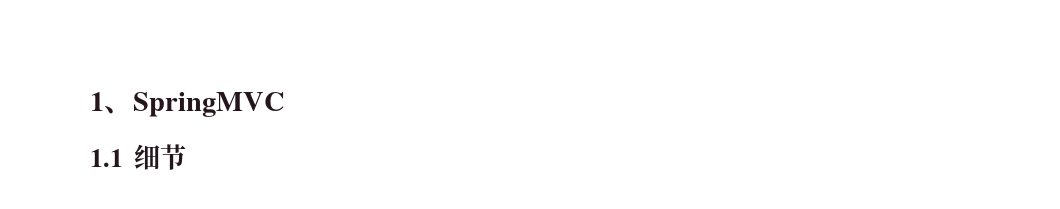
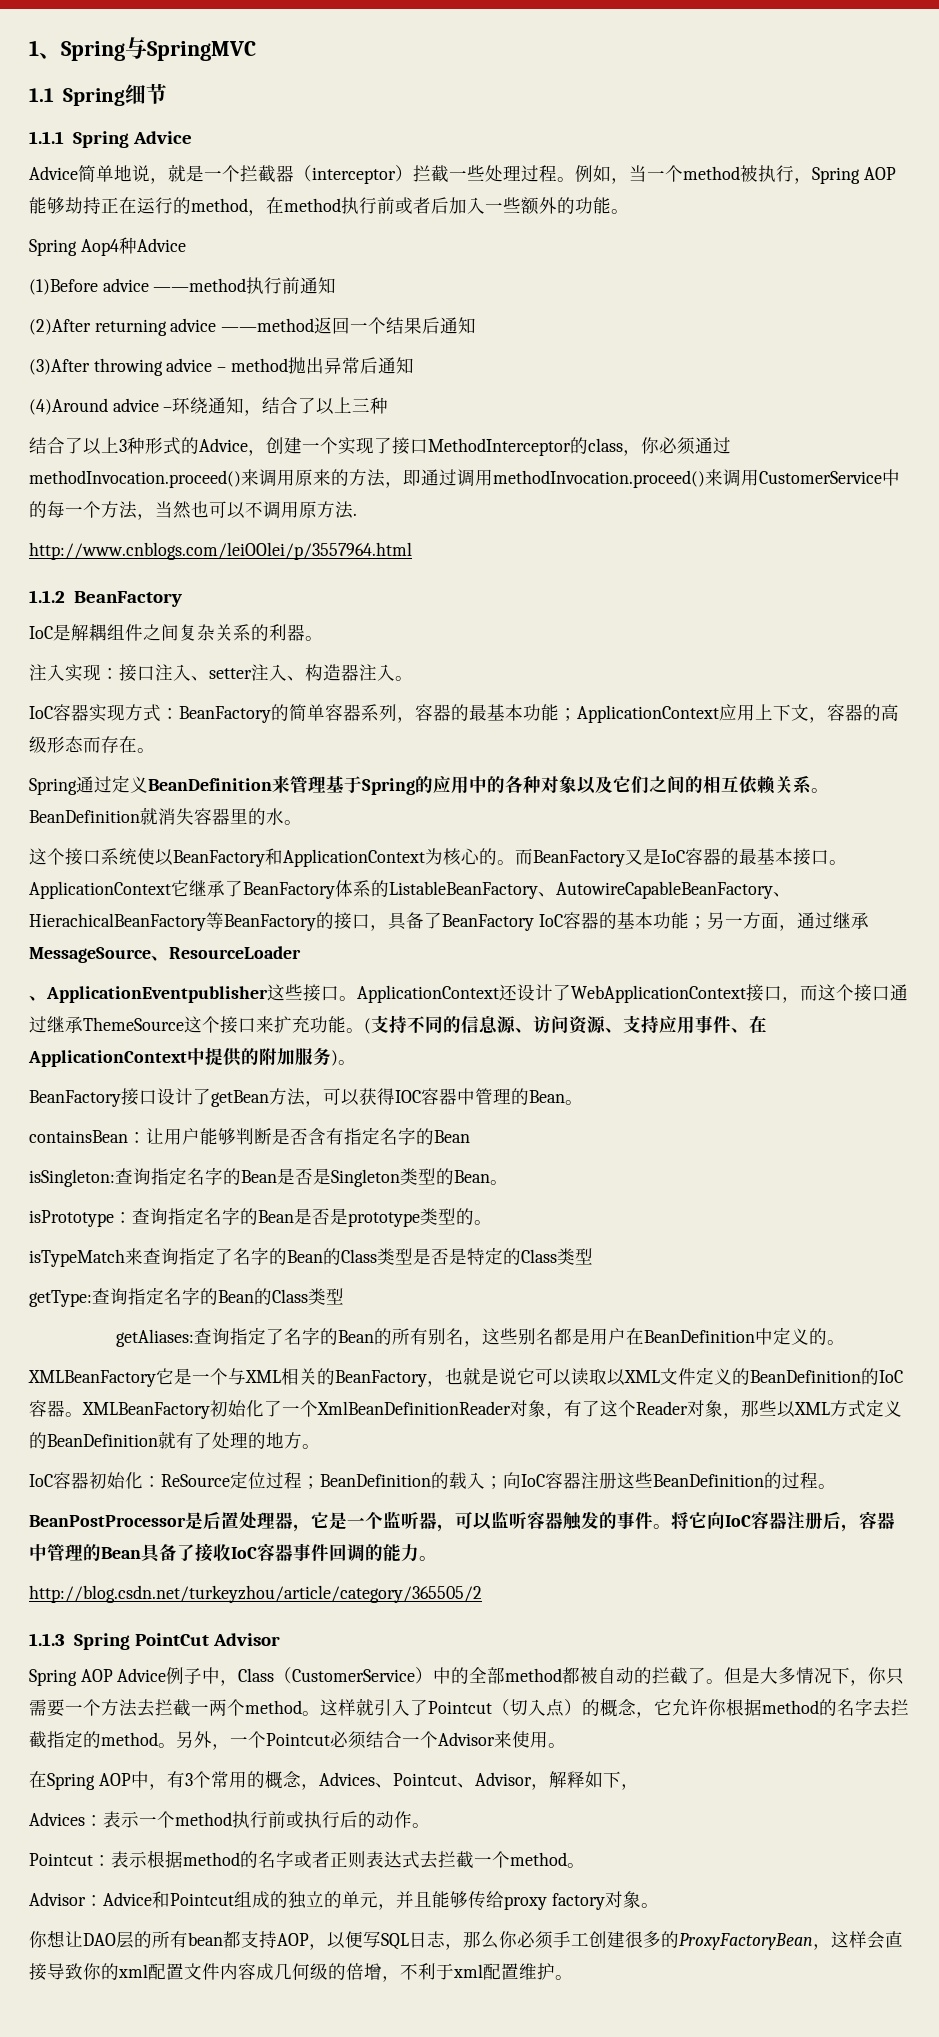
(133, 110) none -> [61,37,147,61] Spring与
(123, 158) none -> [62,88,125,106] Spring
(187, 157) none -> [29,131,192,148] [29,164,896,184] [29,197,629,216] [29,237,186,256] [29,277,337,295] [29,317,477,336] [29,357,414,376] [29,397,389,416] [29,437,731,456] [29,469,900,488] [29,501,357,520] [29,542,412,560] [29,590,182,607] [29,623,323,641] [29,664,413,682] [29,704,899,723] [29,736,155,753] [29,775,829,795] [29,807,302,825] [29,848,847,867] [29,880,791,899] [29,912,869,931] [29,946,301,963] [29,984,908,1003] [29,1015,767,1034] [28,1047,356,1067] [29,1088,583,1107] [29,1127,470,1145] [29,1167,508,1187] [29,1207,492,1227] [29,1247,593,1267] [29,1287,344,1307] [116,1327,846,1347] [28,1367,903,1387] [29,1399,902,1419] [29,1431,320,1449] [29,1471,836,1489] [29,1511,895,1532] [29,1543,437,1563] [29,1585,482,1603] [29,1633,281,1650] [29,1667,905,1686] [29,1698,909,1718] [29,1730,566,1750] [29,1770,639,1790] [29,1811,430,1828] [29,1850,585,1869] [29,1891,659,1910] [29,1930,903,1950] [29,1963,573,1982] // 1.1.1 Spring Advice // Advice简单地说，就是一个拦截器（interceptor）拦截一些处理过程。例如，当一个method被执行，Spring AOP能够劫持正在运行的method，在method执行前或者后加入一些额外的功能。 // Spring Aop4种Advice // (1)Before advice ——method执行前通知 // (2)After returning advice ——method返回一个结果后通知 // (3)After throwing advice – method抛出异常后通知 // (4)Around advice –环绕通知，结合了以上三种 // 结合了以上3种形式的Advice，创建一个实现了接口MethodInterceptor的class，你必须通过methodInvocation.proceed()来调用原来的方法，即通过调用methodInvocation.proceed()来调用CustomerService中的每一个方法，当然也可以不调用原方法. // http://www.cnblogs.com/leiOOlei/p/3557964.html // 1.1.2 BeanFactory // IoC是解耦组件之间复杂关系的利器。 // 注入实现：接口注入、setter注入、构造器注入。 // IoC容器实现方式：BeanFactory的简单容器系列，容器的最基本功能；ApplicationContext应用上下文，容器的高级形态而存在。 // Spring通过定义BeanDefinition来管理基于Spring的应用中的各种对象以及它们之间的相互依赖关系。BeanDefinition就消失容器里的水。 // 这个接口系统使以BeanFactory和ApplicationContext为核心的。而BeanFactory又是IoC容器的最基本接口。ApplicationContext它继承了BeanFactory体系的ListableBeanFactory、AutowireCapableBeanFactory、HierachicalBeanFactory等BeanFactory的接口，具备了BeanFactory IoC容器的基本功能；另一方面，通过继承MessageSource、ResourceLoader // 、ApplicationEventpublisher这些接口。ApplicationContext还设计了WebApplicationContext接口，而这个接口通过继承ThemeSource这个接口来扩充功能。(支持不同的信息源、访问资源、支持应用事件、在ApplicationContext中提供的附加服务)。 // BeanFactory接口设计了getBean方法，可以获得IOC容器中管理的Bean。 // containsBean：让用户能够判断是否含有指定名字的Bean // isSingleton:查询指定名字的Bean是否是Singleton类型的Bean。 // isPrototype：查询指定名字的Bean是否是prototype类型的。 // isTypeMatch来查询指定了名字的Bean的Class类型是否是特定的Class类型 // getType:查询指定名字的Bean的Class类型 // getAliases:查询指定了名字的Bean的所有别名，这些别名都是用户在BeanDefinition中定义的。 // XMLBeanFactory它是一个与XML相关的BeanFactory，也就是说它可以读取以XML文件定义的BeanDefinition的IoC容器。XMLBeanFactory初始化了一个XmlBeanDefinitionReader对象，有了这个Reader对象，那些以XML方式定义的BeanDefinition就有了处理的地方。 // IoC容器初始化：ReSource定位过程；BeanDefinition的载入；向IoC容器注册这些BeanDefinition的过程。 // BeanPostProcessor是后置处理器，它是一个监听器，可以监听容器触发的事件。将它向IoC容器注册后，容器中管理的Bean具备了接收IoC容器事件回调的能力。 // http://blog.csdn.net/turkeyzhou/article/category/365505/2 // 1.1.3 Spring PointCut Advisor // Spring AOP Advice例子中，Class（CustomerService）中的全部method都被自动的拦截了。但是大多情况下，你只需要一个方法去拦截一两个method。这样就引入了Pointcut（切入点）的概念，它允许你根据method的名字去拦截指定的method。另外，一个Pointcut必须结合一个Advisor来使用。 // 在Spring AOP中，有3个常用的概念，Advices、Pointcut、Advisor，解释如下， // Advices：表示一个method执行前或执行后的动作。 // Pointcut：表示根据method的名字或者正则表达式去拦截一个method。 // Advisor：Advice和Pointcut组成的独立的单元，并且能够传给proxy factory对象。 // 你想让DAO层的所有bean都支持AOP，以便写SQL日志，那么你必须手工创建很多的ProxyFactoryBean，这样会直接导致你的xml配置文件内容成几何级的倍增，不利于xml配置维护。

